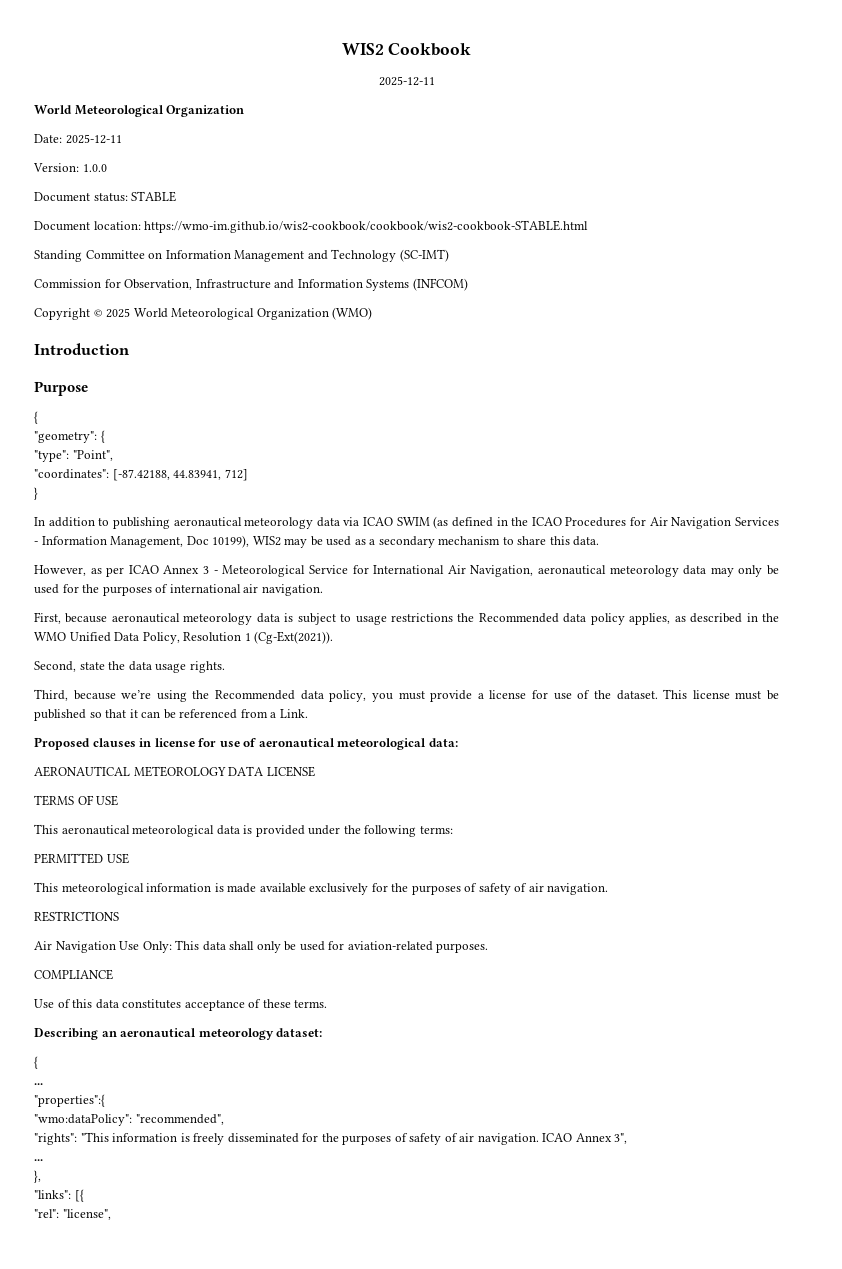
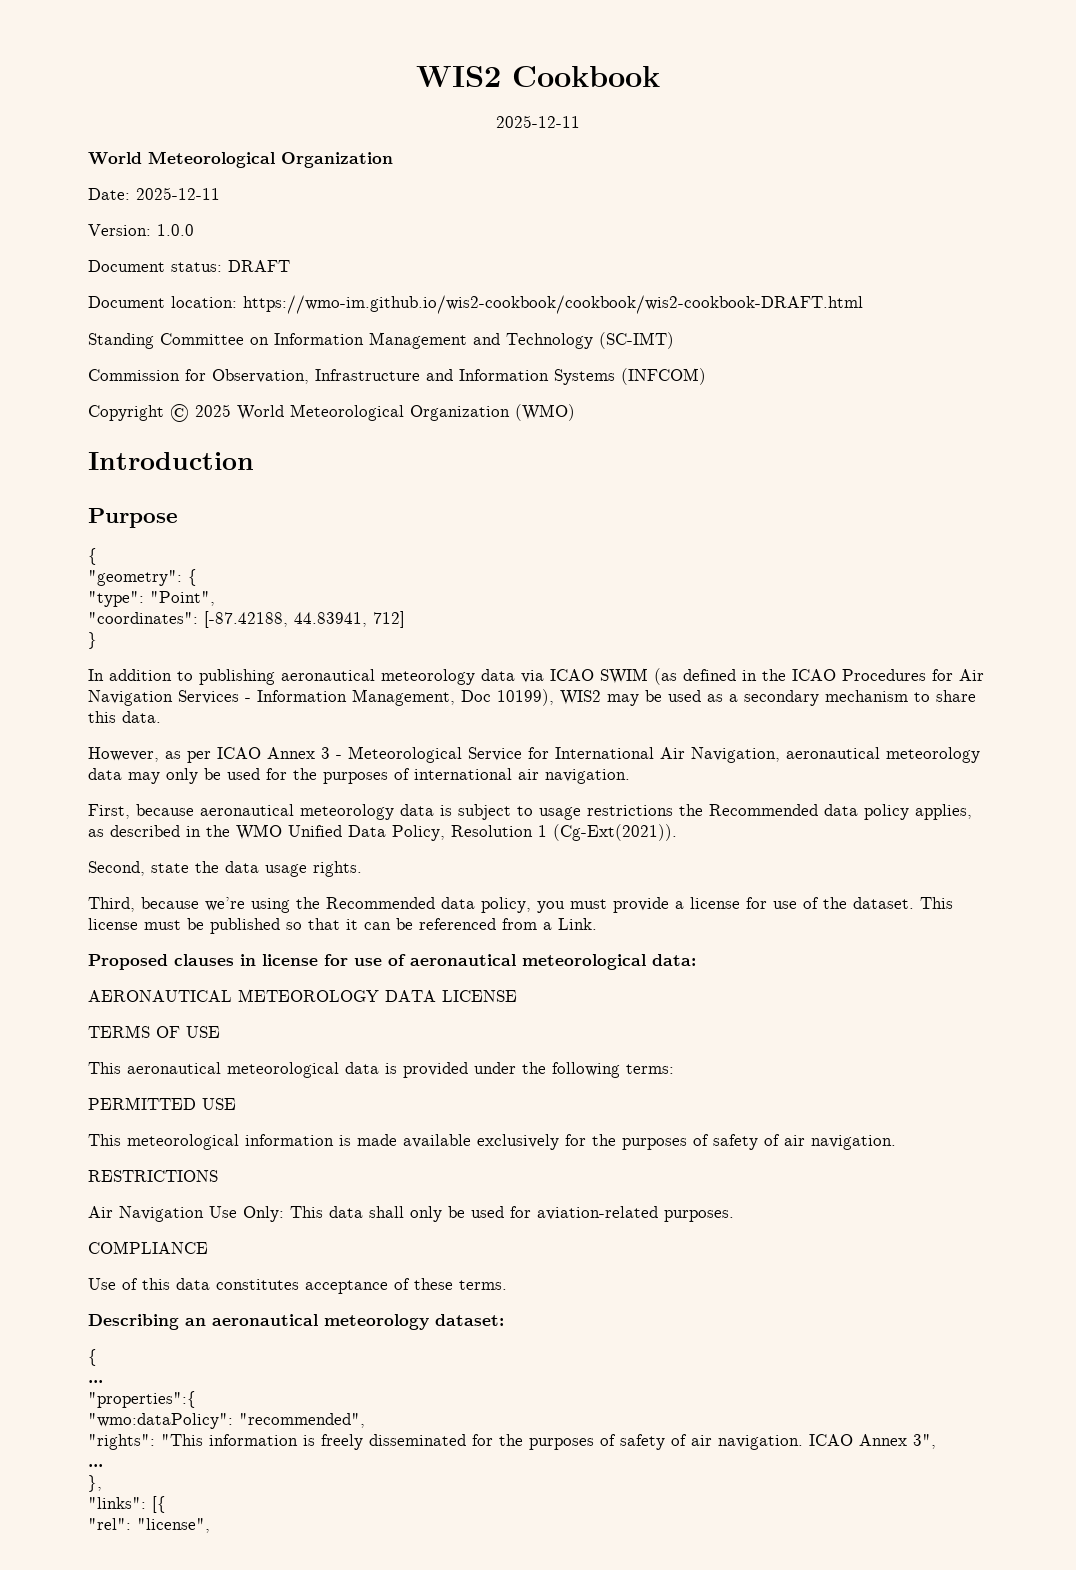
[131,191,177,202] STABLE -> [228,260,290,272] DRAFT
[144,220,589,233] https://wmo-im.github.io/wis2-cookbook/cookbook/wis2-cookbook-STABLE.html -> [243,295,863,314] https://wmo-im.github.io/wis2-cookbook/cookbook/wis2-cookbook-DRAFT.html

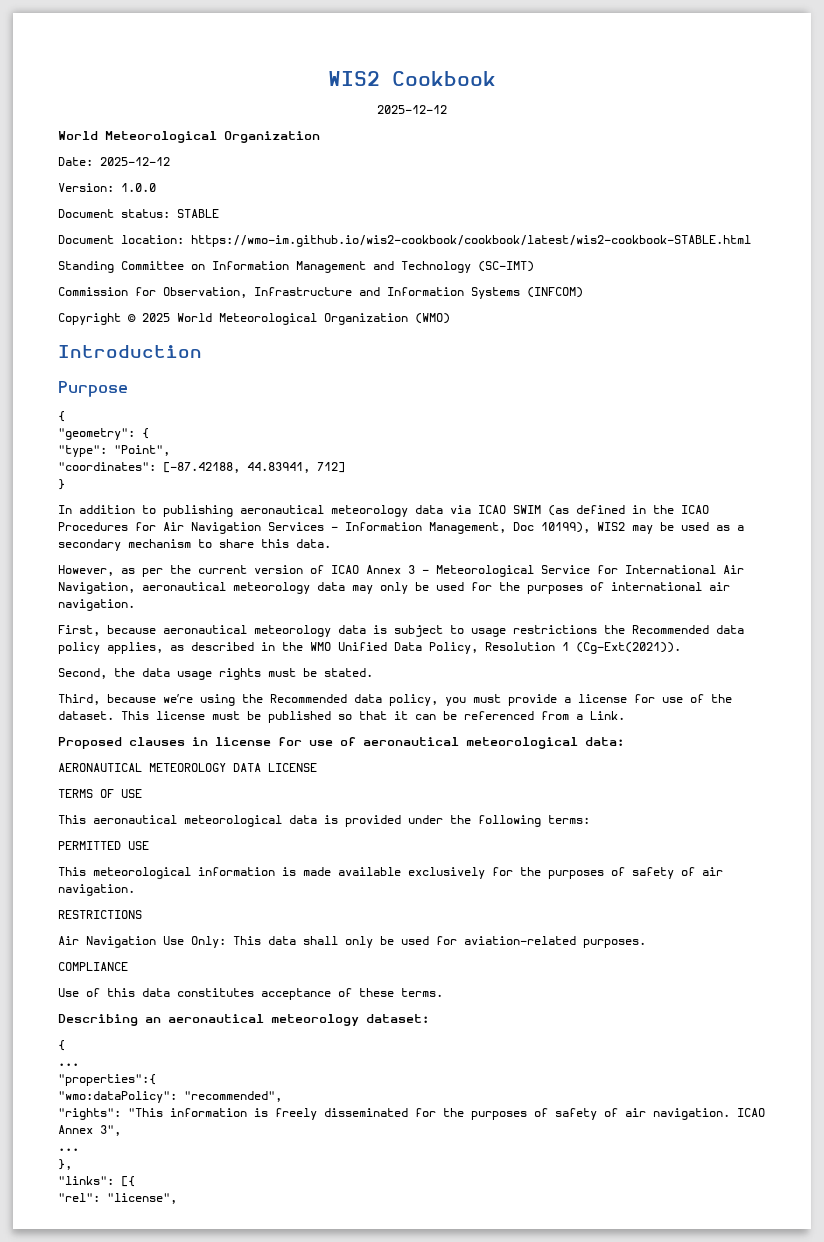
[496,115,580,128] 2025-12-11 -> [377,105,447,114] 2025-12-12
[136,187,220,200] 2025-12-11 -> [100,157,170,166] 2025-12-12
[228,260,290,272] DRAFT -> [177,209,219,218] STABLE
[243,295,863,314] https://wmo-im.github.io/wis2-cookbook/cookbook/wis2-cookbook-DRAFT.html -> [191,235,751,247] https://wmo-im.github.io/wis2-cookbook/cookbook/latest/wis2-cookbook-STABLE.html
(211, 757) none -> [170,565,324,574] the current version of
[151,863,189,873] state -> (107, 673) none
[313,861,362,877] rights. -> [219,668,373,680] rights must be stated.

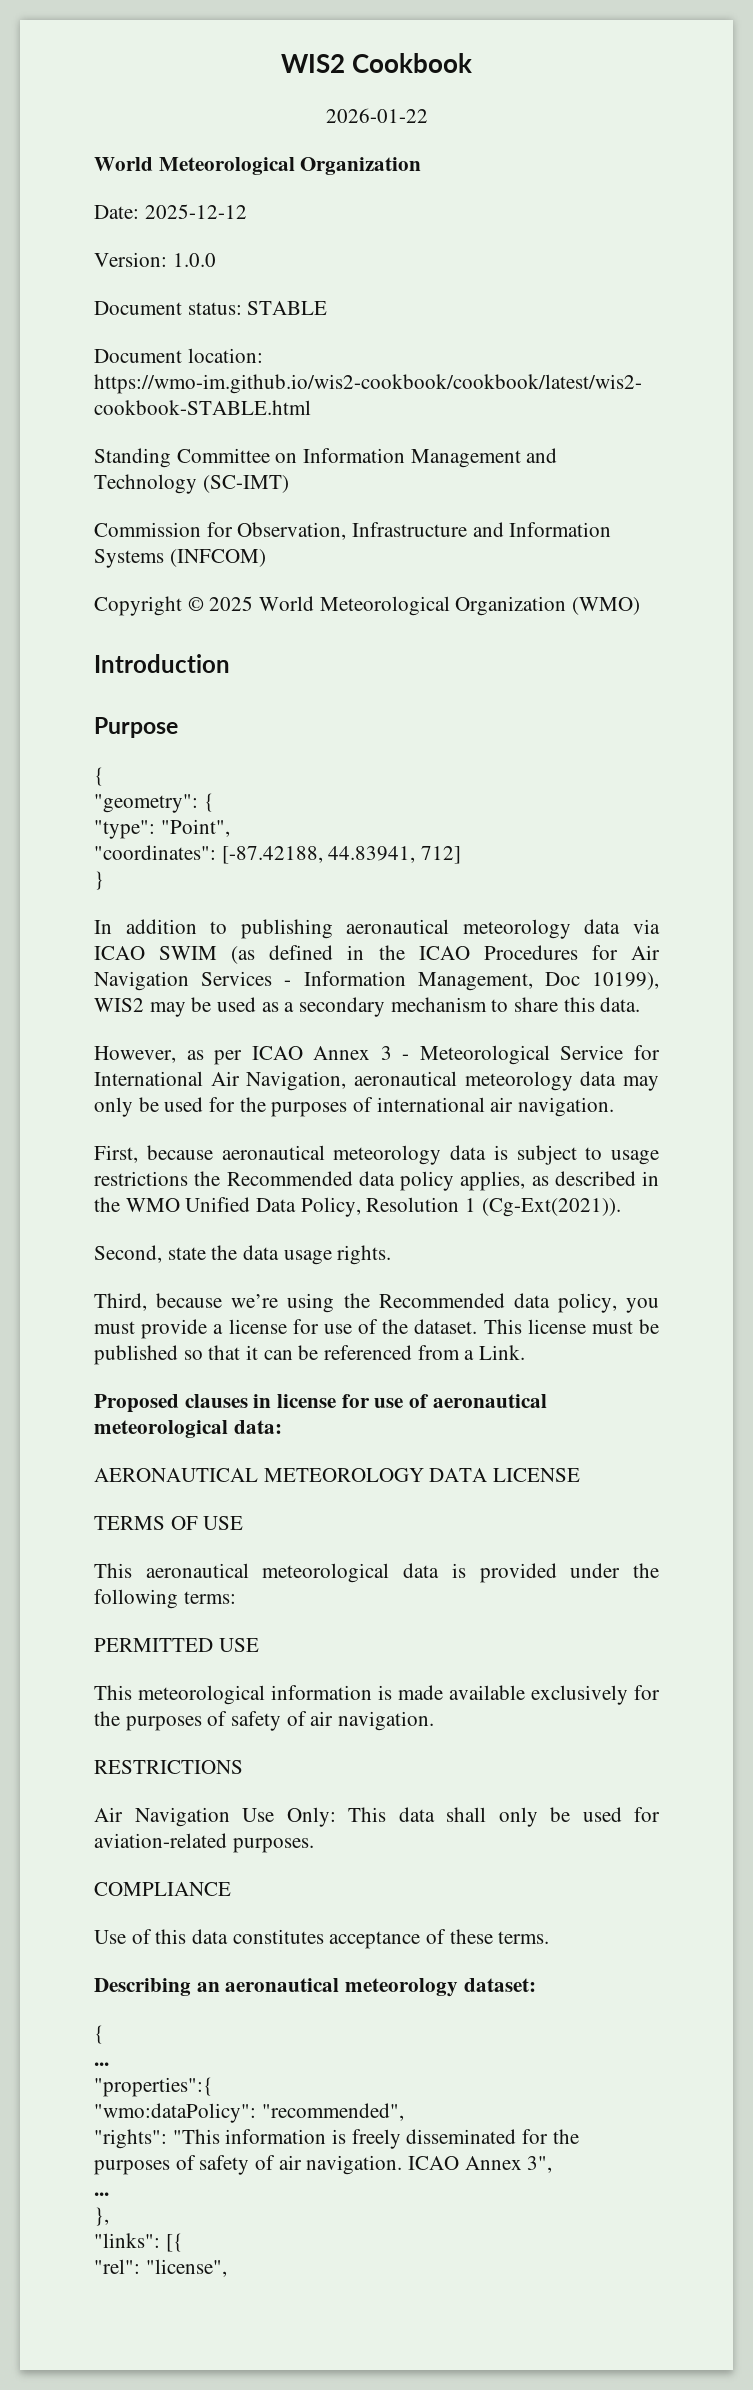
[377,105,447,114] 2025-12-12 -> [325,108,428,123] 2026-01-22
[170,565,324,574] the current version of -> (243, 1057) none
(107, 673) none -> [167,1247,206,1260] state
[219,668,373,680] rights must be stated. -> [337,1245,392,1265] rights.

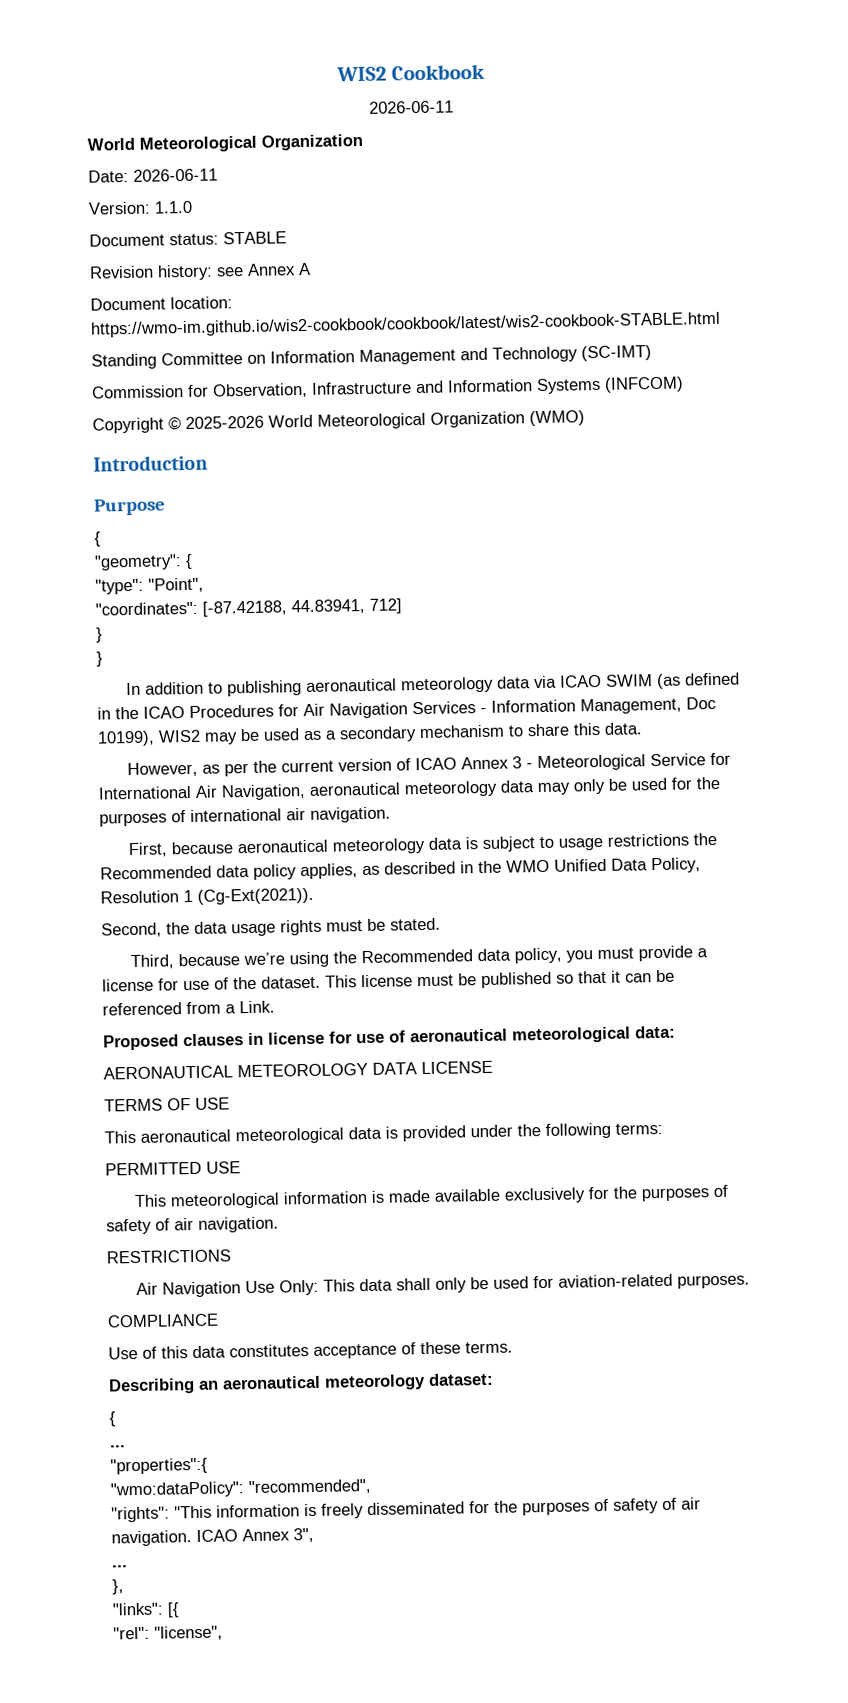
[325,108,428,123] 2026-01-22 -> [369,100,454,114] 2026-06-11
[144,204,247,219] 2025-12-12 -> [133,168,218,182] 2026-06-11
[172,253,216,267] 1.0.0 -> [154,200,193,214] 1.1.0
(328, 308) none -> [89,262,311,281] // Revision history: see Annex A
[209,596,254,611] 2025 -> [185,415,264,430] 2025-2026
(104, 880) none -> [96,651,103,667] // }
(243, 1057) none -> [252,758,411,773] the current version of
[167,1247,206,1260] state -> (162, 930) none
[337,1245,392,1265] rights. -> [280,917,441,936] rights must be stated.

